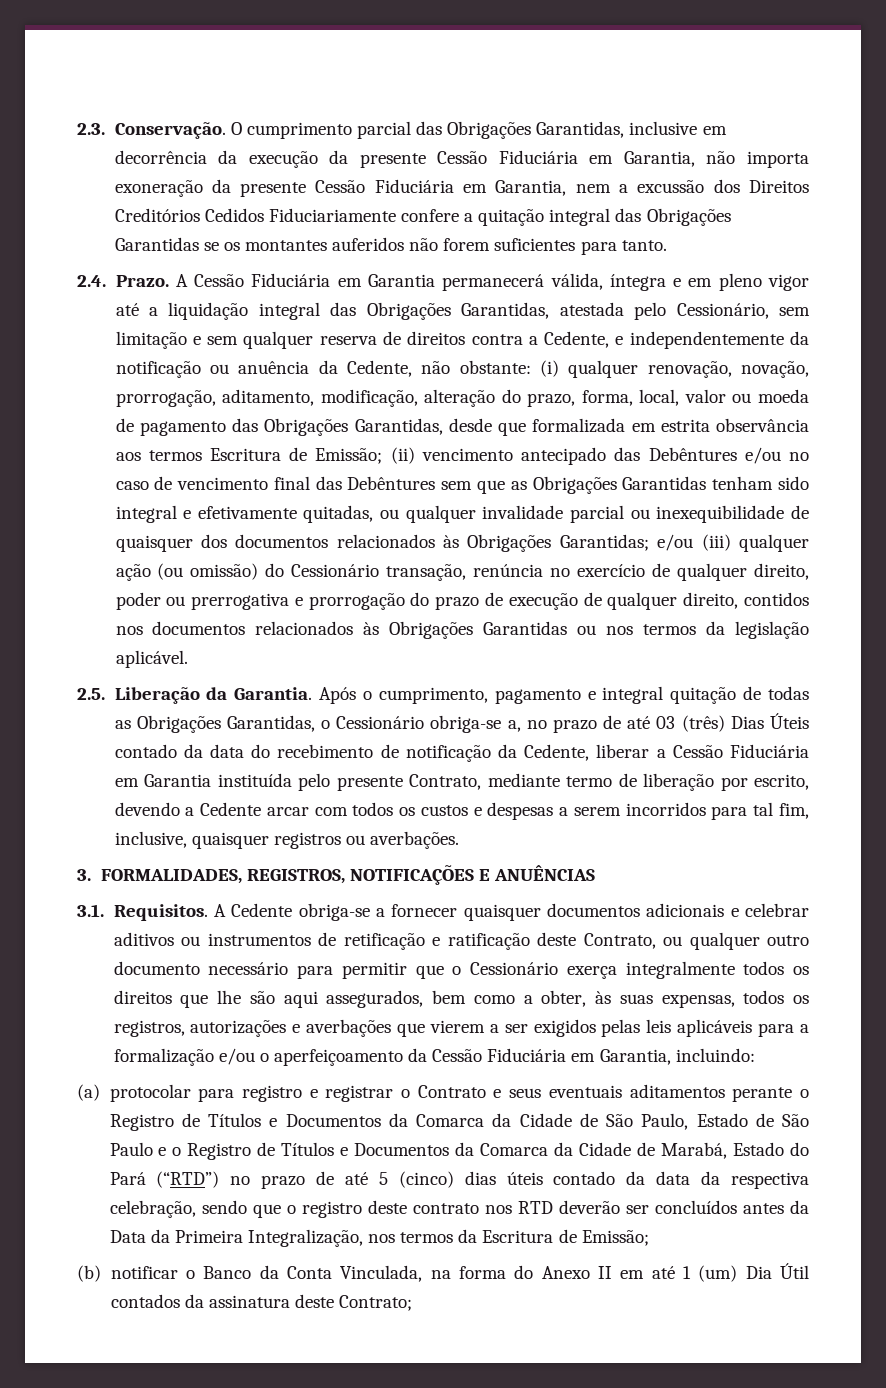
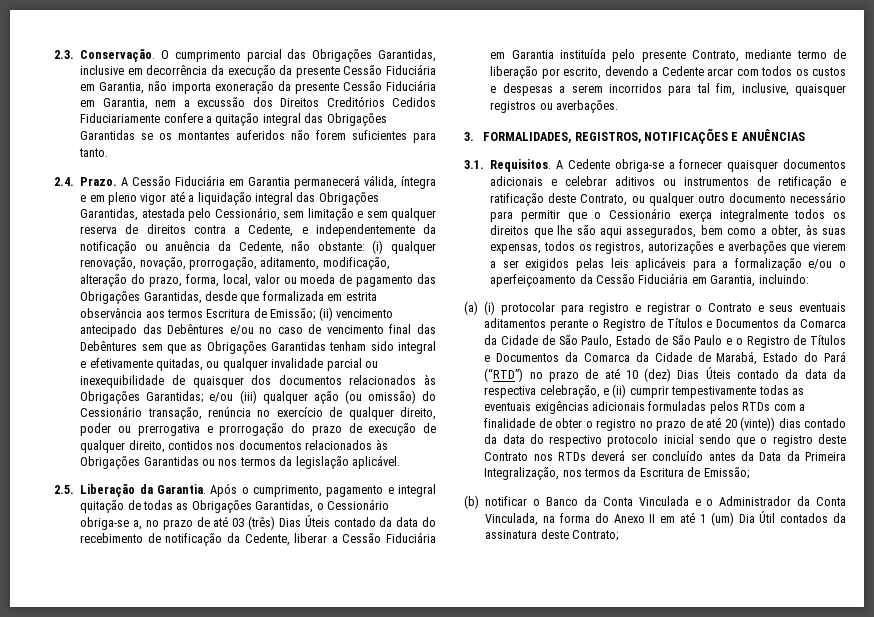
(100, 1092) none -> [484,301,496,315] (i)
[378,1171,543,1188] 5 (cinco) dias úteis -> [625,367,731,382] 10 (dez) Dias Úteis
(196, 1209) none -> [603,384,804,398] [484,401,805,414] [484,417,846,431] [484,434,694,447] e (ii) cumprir tempestivamente todas as eventuais exigências adicionais formuladas pelos RTDs com a finalidade de obter o registro no prazo de até 20 (vinte)) dias contado da data do respectivo protocolo inicial
[412,1200,737,1214] contrato nos RTD deverão ser concluídos -> [484,450,704,461] Contrato nos RTDs deverá ser concluído
(332, 1272) none -> [638,496,846,506] Vinculada e o Administrador da Conta

